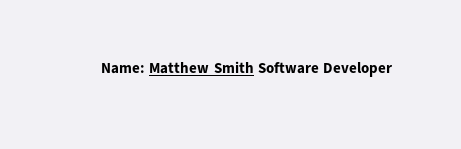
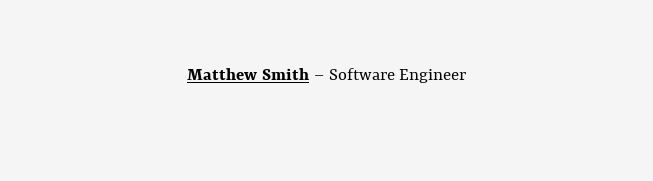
[101,63,146,74] Name: -> (186, 74) none
[257,62,392,77] Software Developer -> [313,68,467,83] – Software Engineer

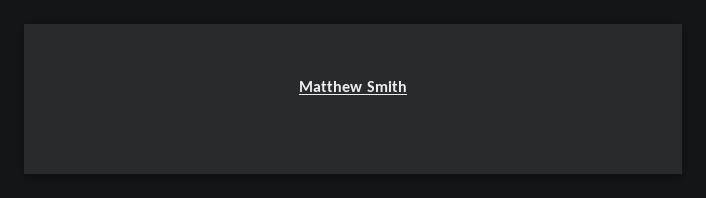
[313,68,467,83] – Software Engineer -> (407, 86) none

